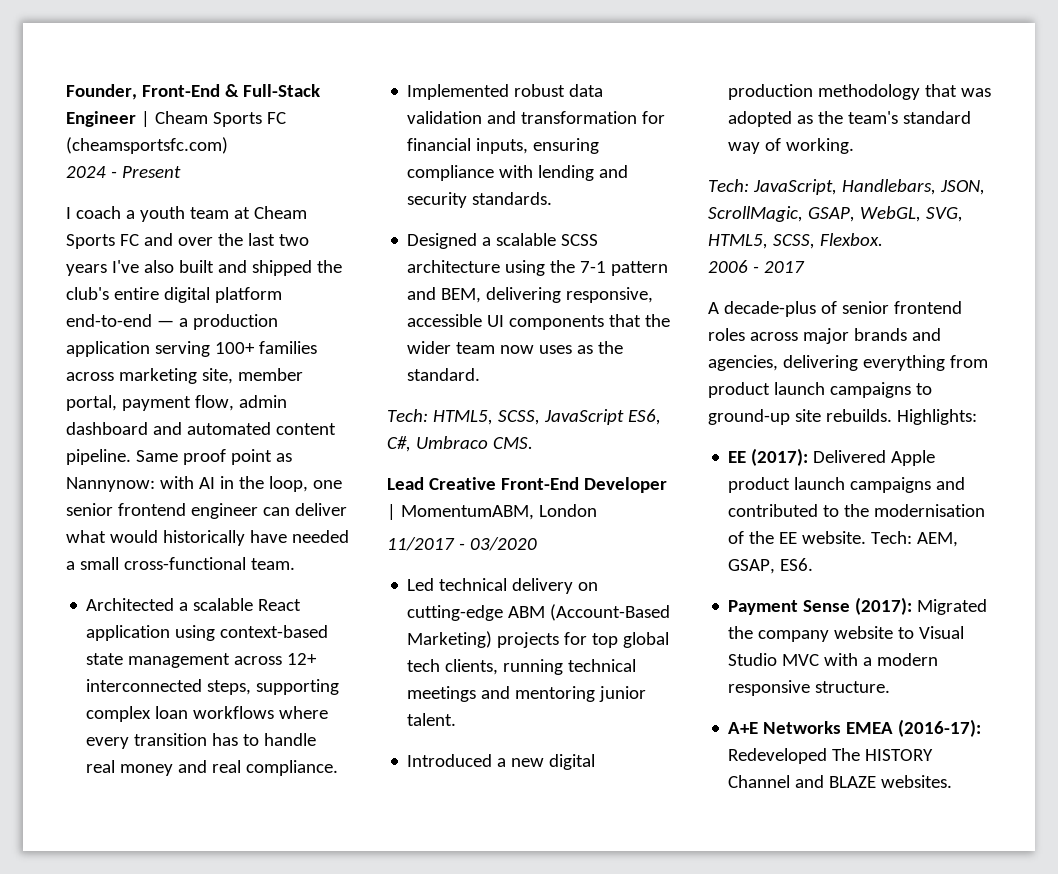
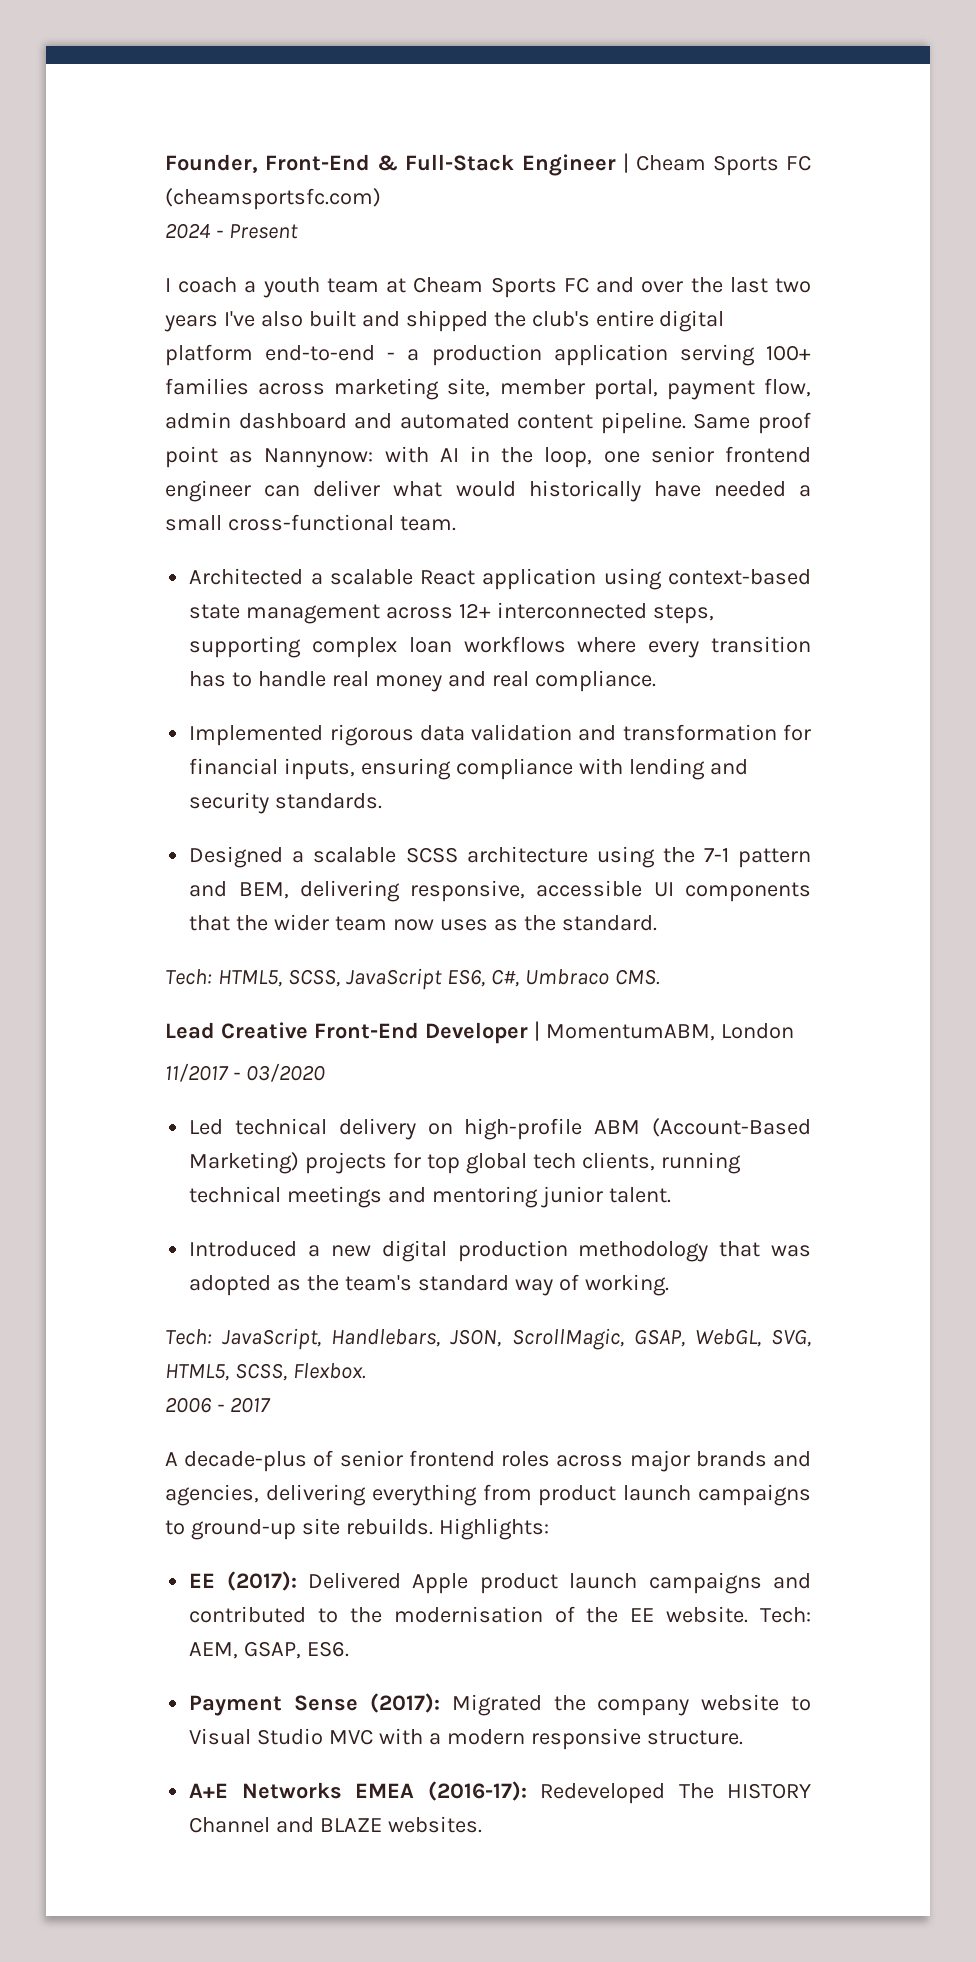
[156,320,174,327] — -> [387,352,396,360] -
[514,84,566,97] robust -> [329,724,414,746] rigorous
[407,605,504,621] cutting-edge -> [464,1118,583,1140] high-profile

